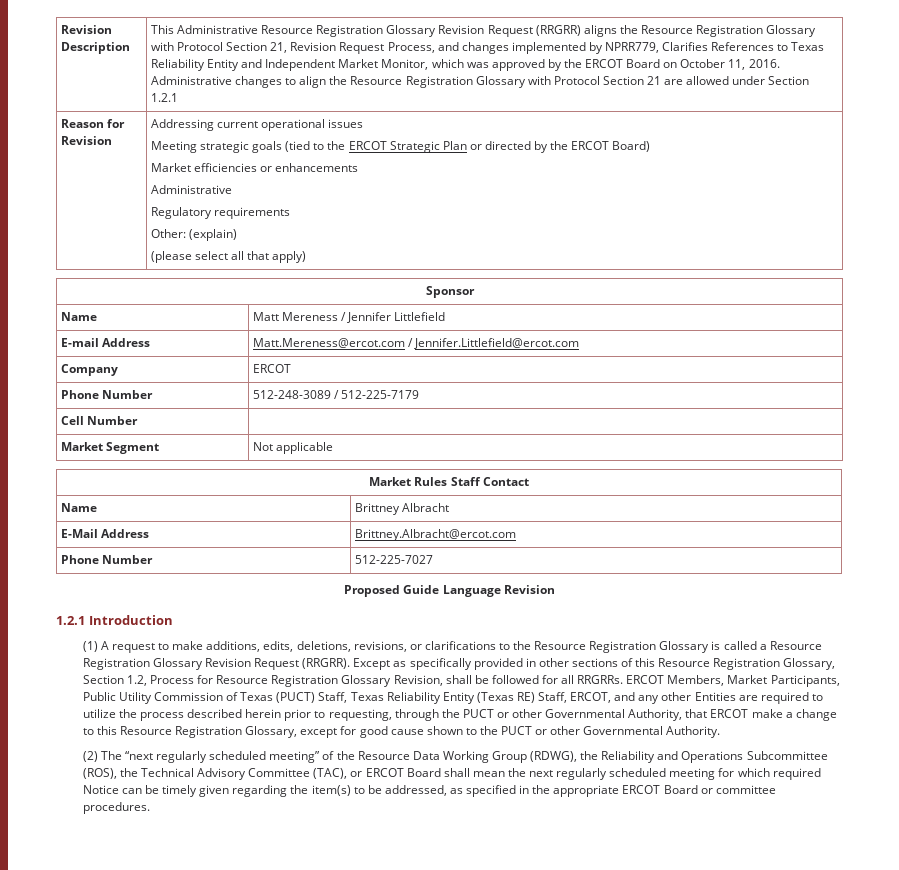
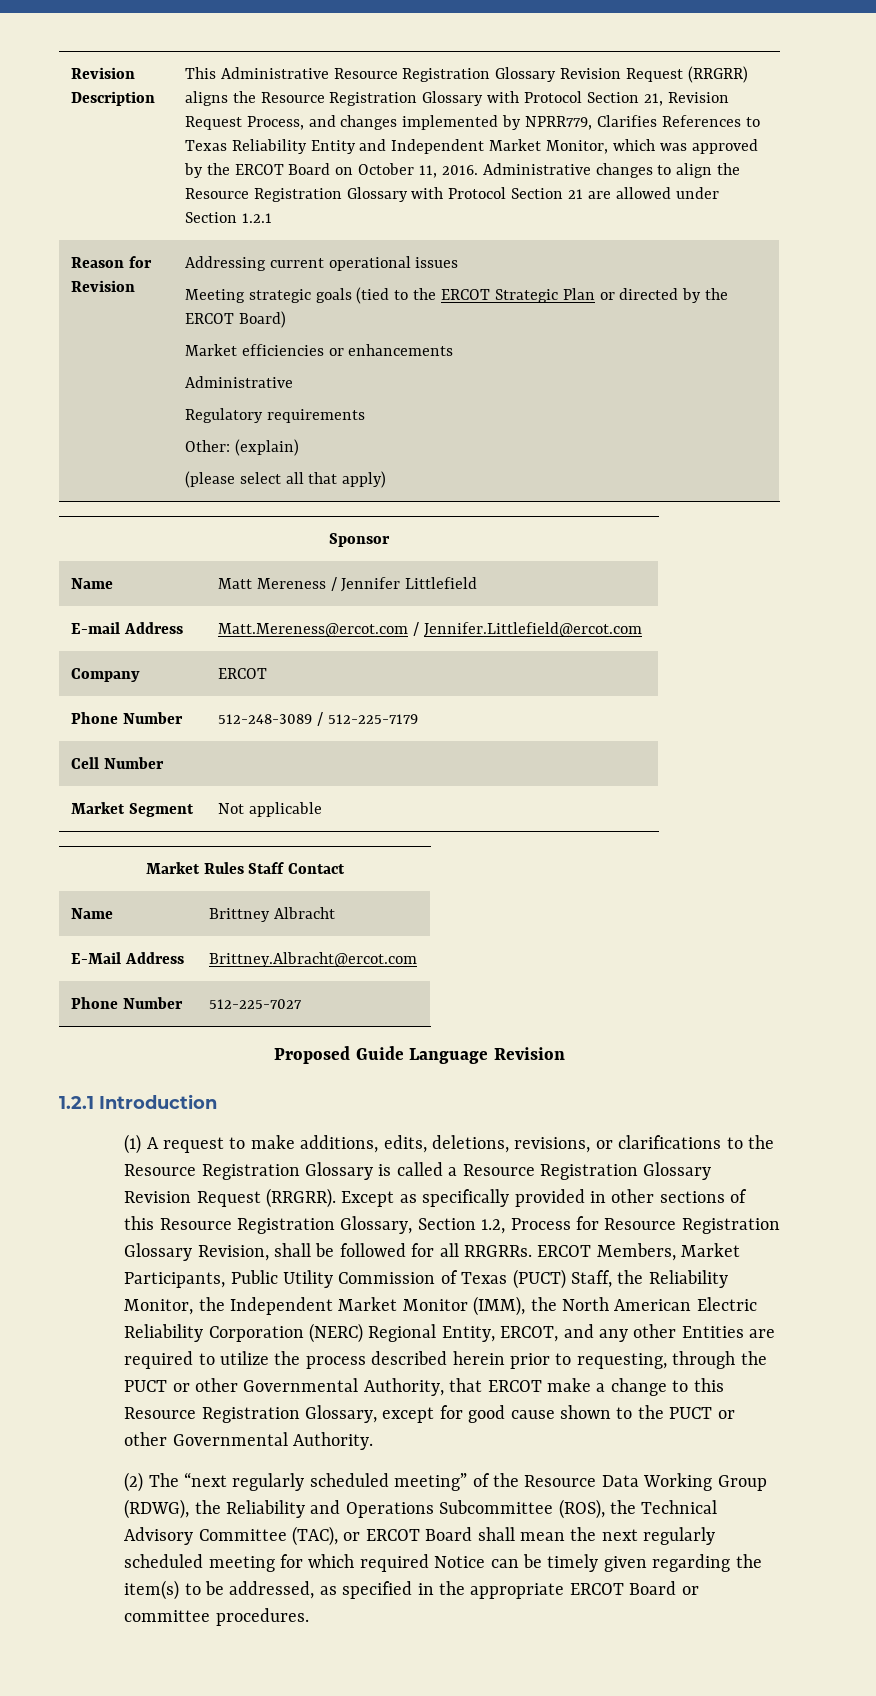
[350,692,568,704] Texas Reliability Entity (Texas RE) Staff, -> [617,1270,728,1288] [124,1296,757,1316] [124,1323,495,1343] the Reliability Monitor, the Independent Market Monitor (IMM), the North American Electric Reliability Corporation (NERC) Regional Entity,

